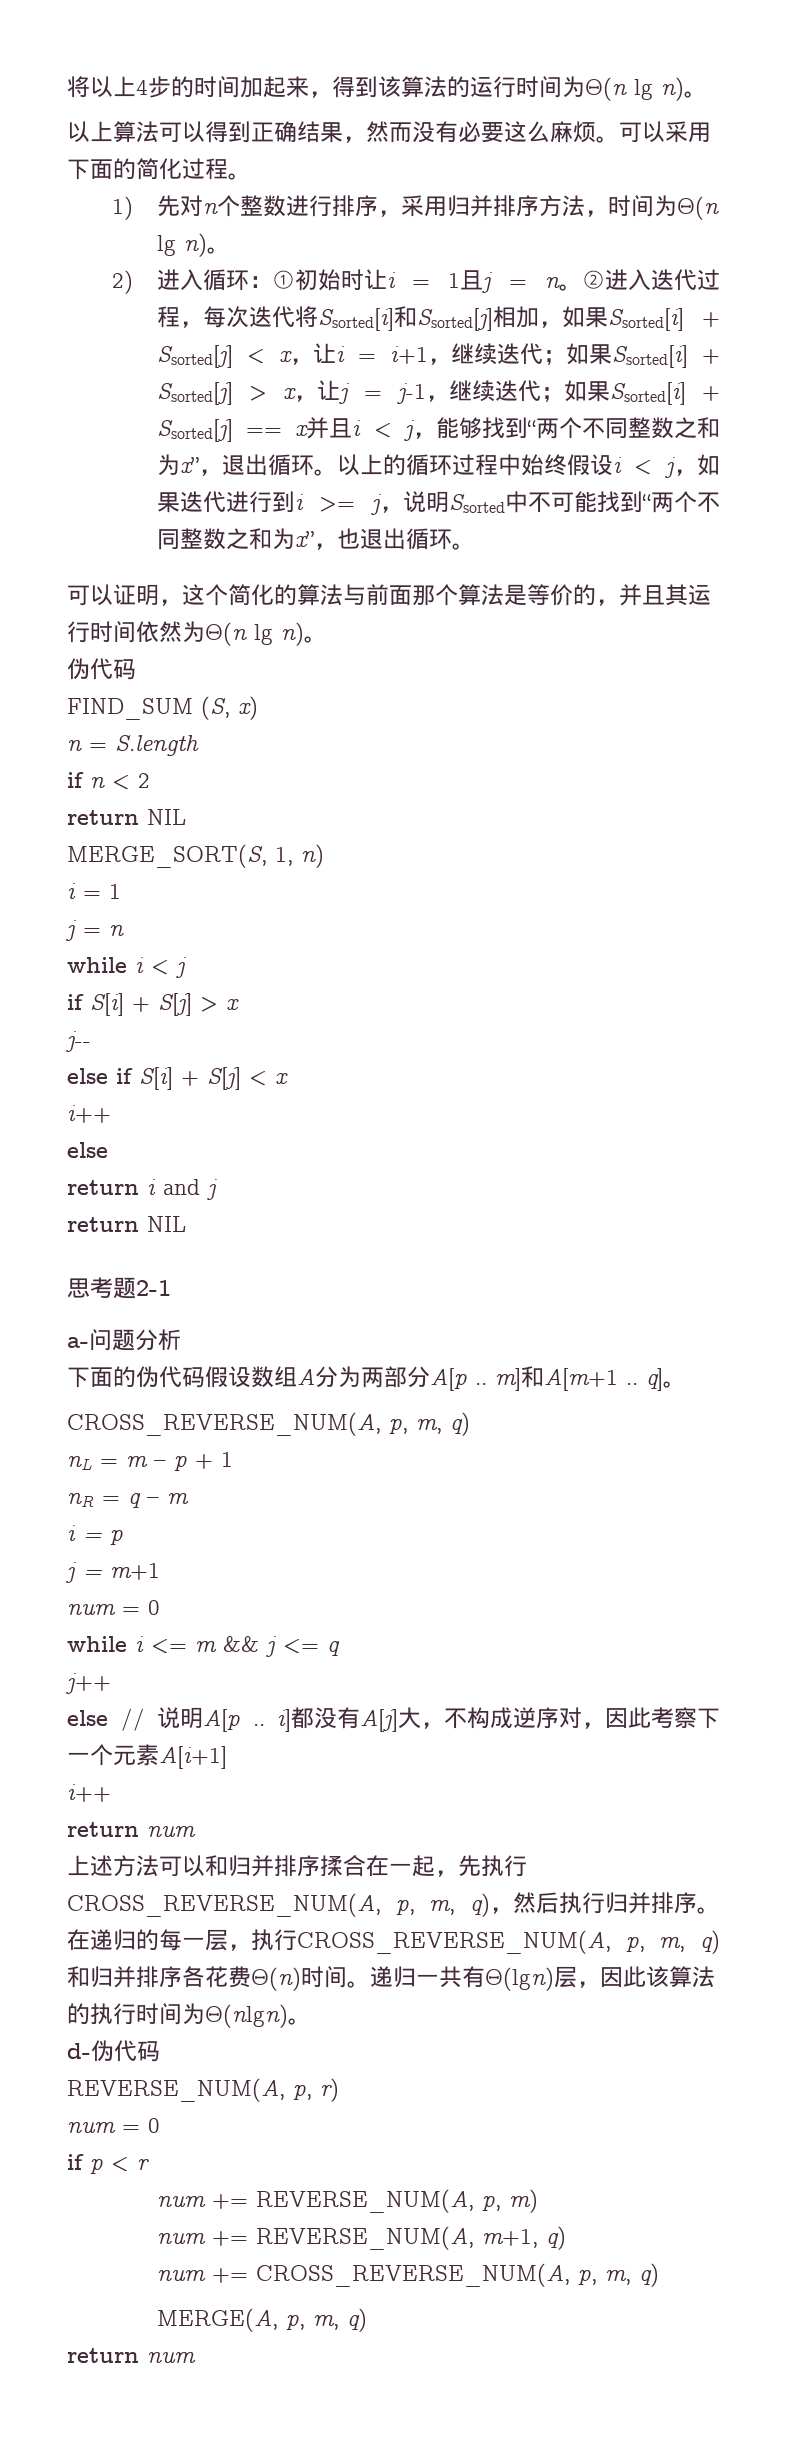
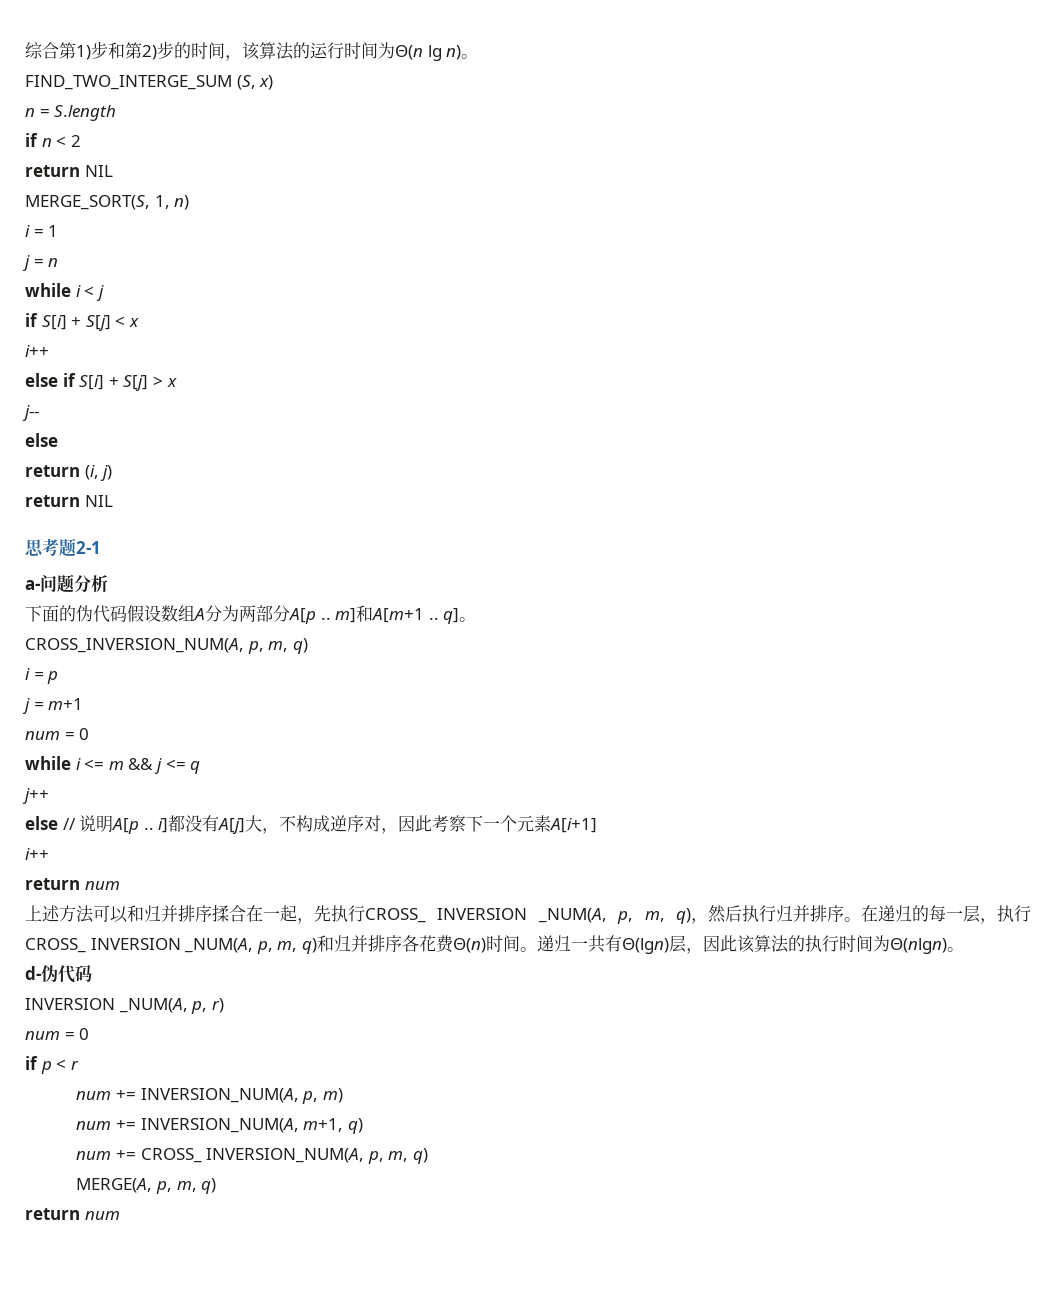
[67,76,378,98] 将以上4步的时间加起来，得到 -> [25,41,242,61] 综合第1)步和第2)步的时间，
[67,121,711,143] [67,158,251,180] [111,195,719,220] [156,233,230,257] [111,269,720,294] [156,306,720,331] [156,343,720,368] [156,380,720,405] [156,417,720,442] [156,454,720,478] [156,491,720,515] [156,528,475,550] [67,584,711,606] [67,621,327,646] [67,658,136,680] [67,698,193,720] 以上算法可以得到正确结果，然而没有必要这么麻烦。可以采用下面的简化过程。 // 1)先对n个整数进行排序，采用归并排序方法，时间为Θ(n lg n)。 // 2)进入循环：①初始时让i = 1且j = n。②进入迭代过程，每次迭代将Ssorted[i]和Ssorted[j]相加，如果Ssorted[i] + Ssorted[j] < x，让i = i+1，继续迭代；如果Ssorted[i] + Ssorted[j] > x，让j = j-1，继续迭代；如果Ssorted[i] + Ssorted[j] == x并且i < j，能够找到“两个不同整数之和为x”，退出循环。以上的循环过程中始终假设i < j，如果迭代进行到i >= j，说明Ssorted中不可能找到“两个不同整数之和为x”，也退出循环。 // 可以证明，这个简化的算法与前面那个算法是等价的，并且其运行时间依然为Θ(n lg n)。 // 伪代码 // FIND_SUM -> [25,75,232,90] FIND_TWO_INTERGE_SUM
[200,997,239,1012] [66,1031,91,1052] [67,1067,288,1090] [67,1105,111,1123] > x // j-- // else if S[i] + S[j] < x // i++ -> [115,316,139,327] [25,345,49,357] [25,373,177,391] [22,405,39,421] < x // i++ // else if S[i] + S[j] > x // j--
[147,1179,217,1200] i and j -> [84,465,113,481] (i, j)
[67,1412,470,1436] [67,1452,233,1471] [67,1493,189,1508] CROSS_REVERSE_NUM(A, p, m, q) // nL = m – p + 1 // nR = q – m -> [25,638,308,654] CROSS_INVERSION_NUM(A, p, m, q)
[67,1893,381,1917] CROSS_REVERSE_NUM(A, -> [365,908,607,923] CROSS_ INVERSION _NUM(A,
[297,1930,611,1954] CROSS_REVERSE_NUM(A, -> [25,938,254,953] CROSS_ INVERSION _NUM(A,
[67,2078,285,2102] REVERSE_NUM(A, -> [25,998,188,1013] INVERSION _NUM(A,
[255,2189,474,2213] REVERSE_NUM(A, -> [140,1088,299,1103] INVERSION_NUM(A,
[255,2226,474,2250] REVERSE_NUM(A, -> [140,1118,299,1133] INVERSION_NUM(A,
[255,2263,570,2287] CROSS_REVERSE_NUM(A, -> [140,1148,365,1163] CROSS_ INVERSION_NUM(A,

